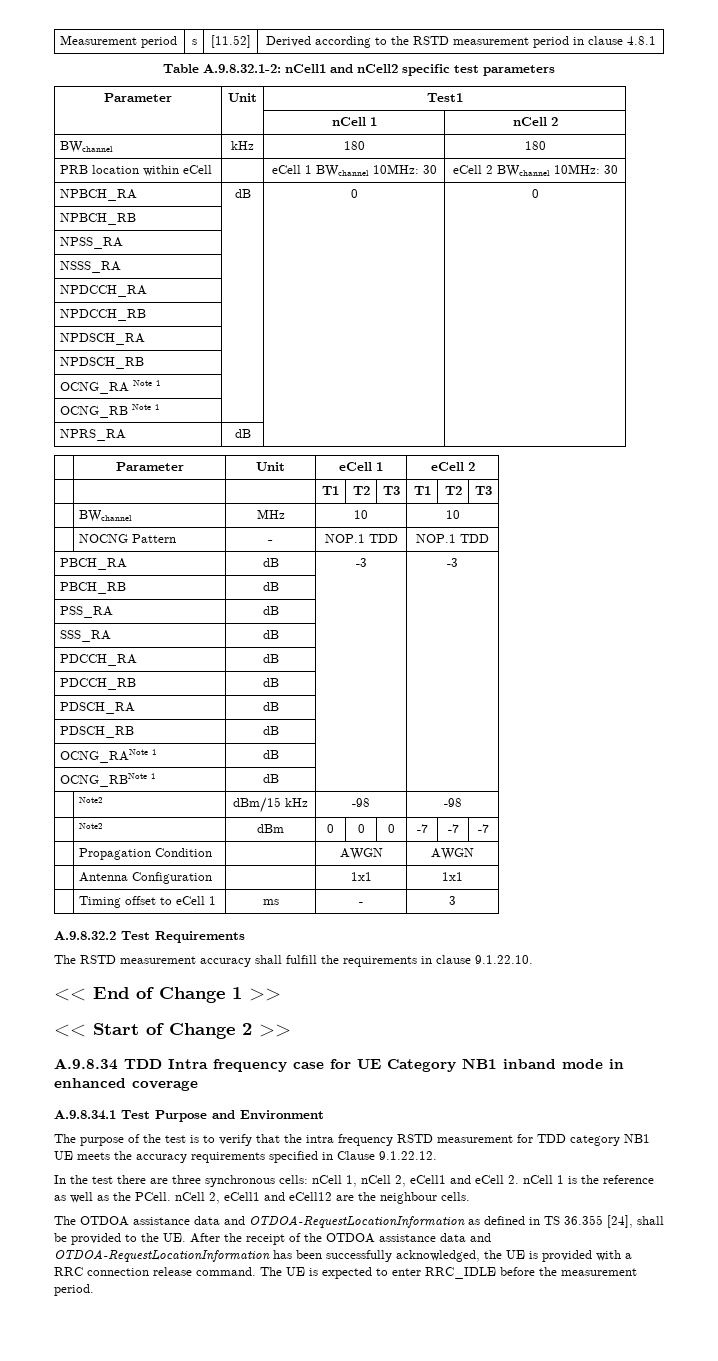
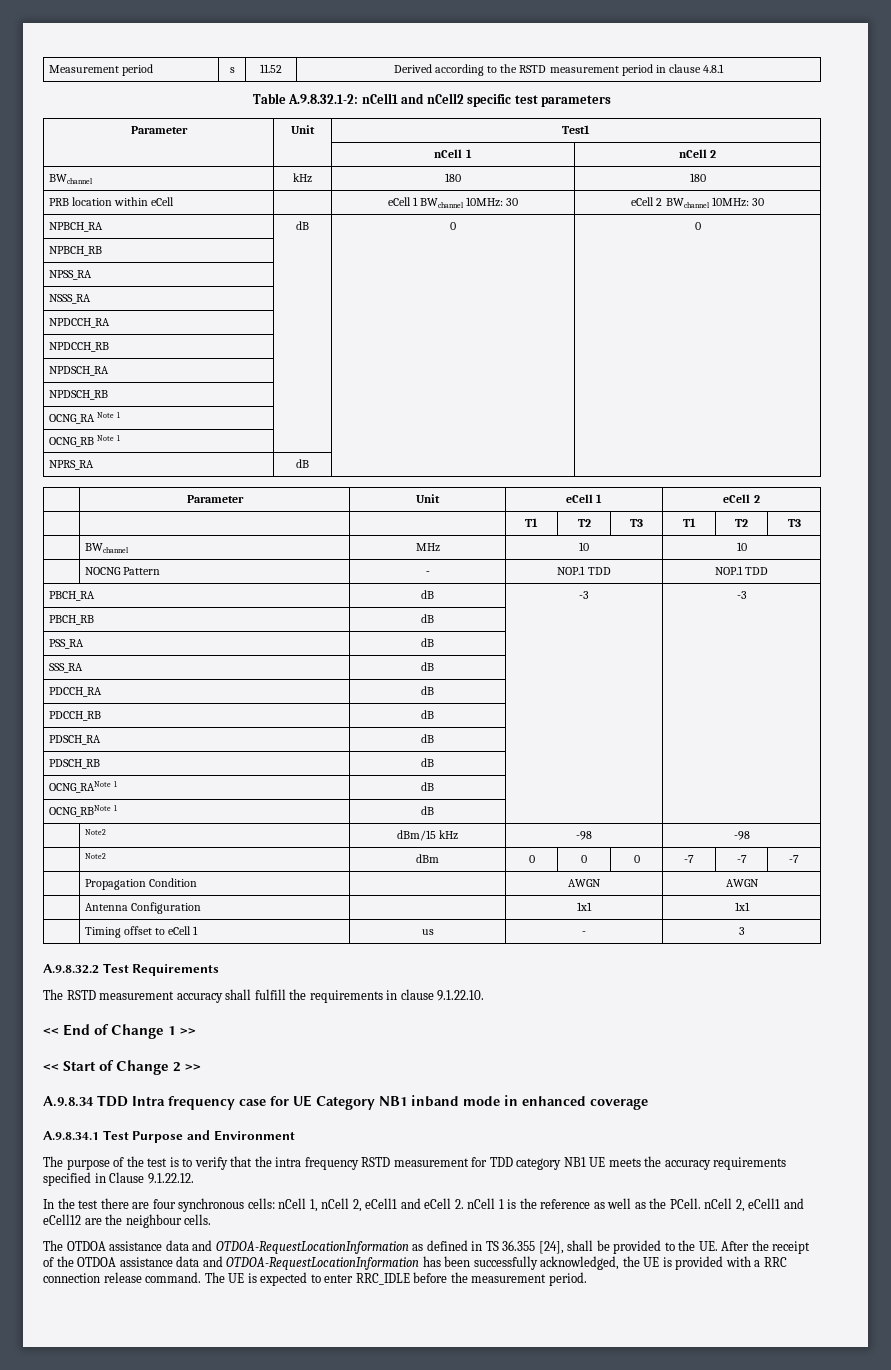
[210,35,251,48] [11.52] -> [260,64,282,73] 11.52
[262,899,279,905] ms -> [421,929,434,935] us
[172,1175,201,1184] three -> [152,1199,176,1209] four

